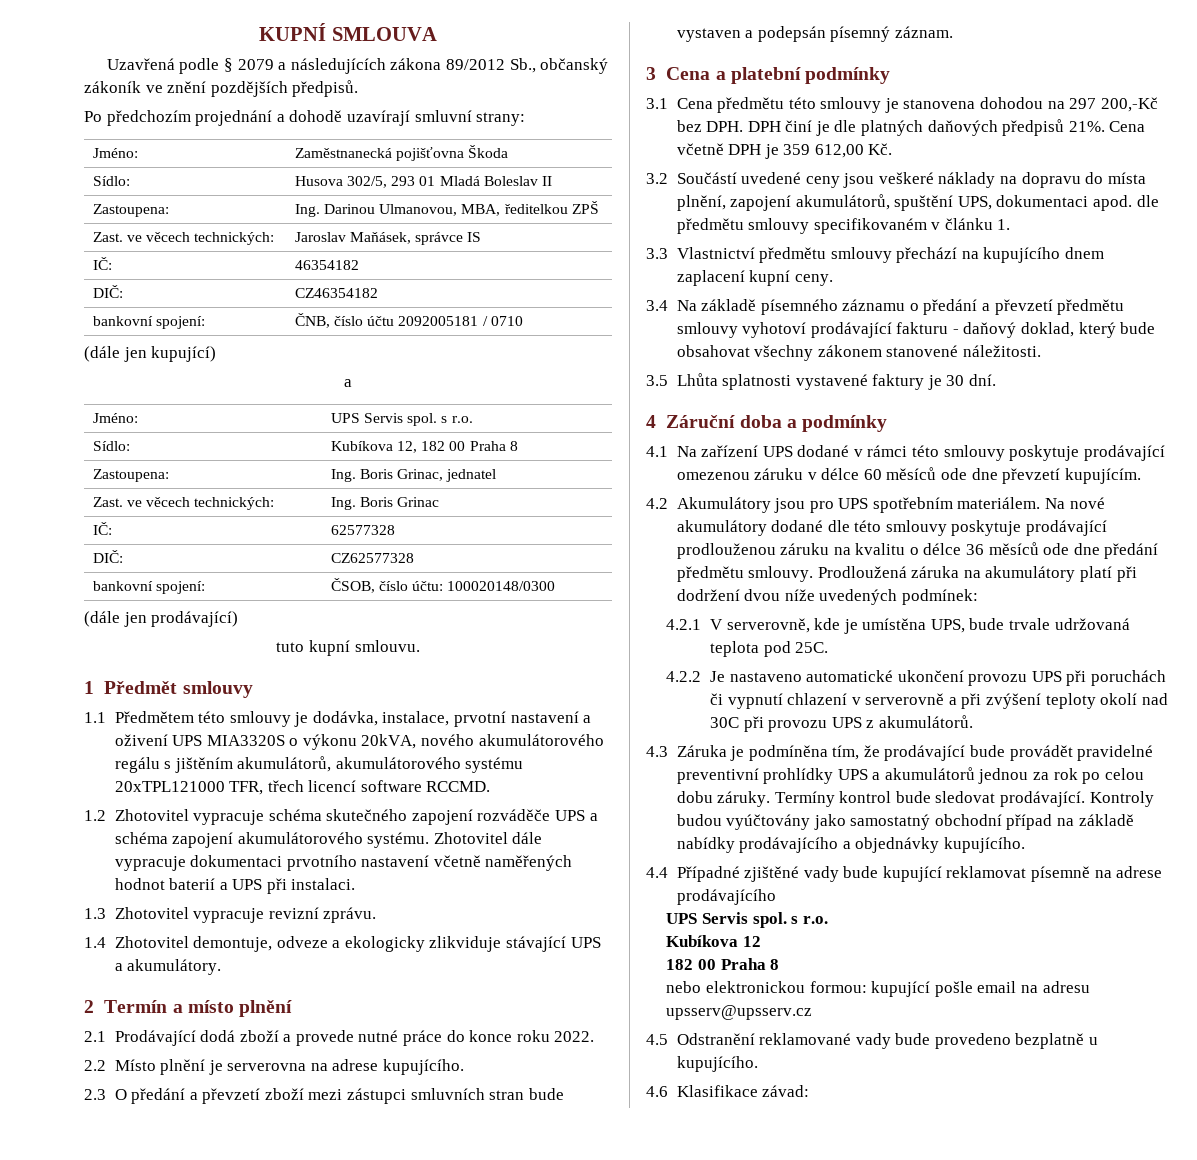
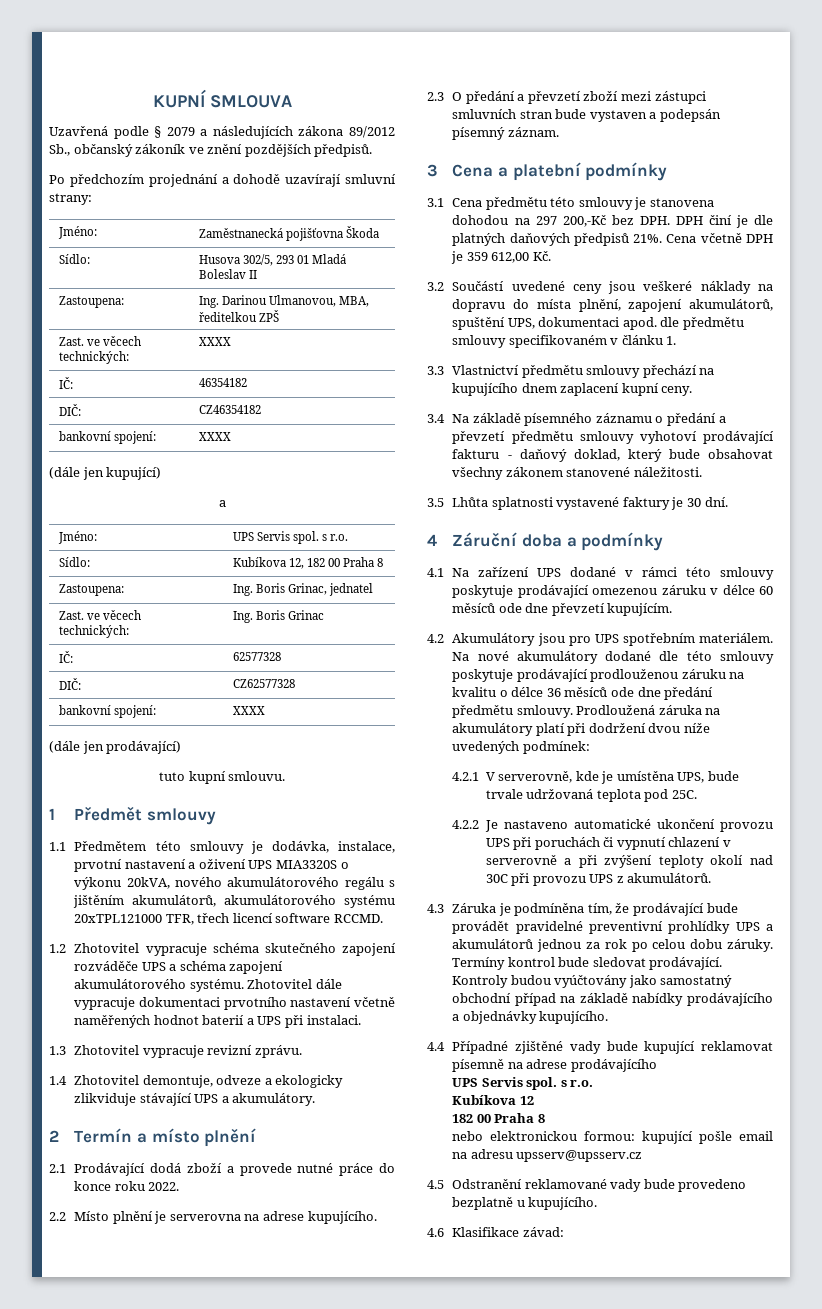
[294,232,482,245] Jaroslav Maňásek, správce IS -> [198,337,231,346] XXXX
[294,313,523,328] ČNB, číslo účtu 2092005181 / 0710 -> [198,432,231,441] XXXX
[330,578,556,593] ČSOB, číslo účtu: 100020148/0300 -> [232,706,265,715] XXXX

